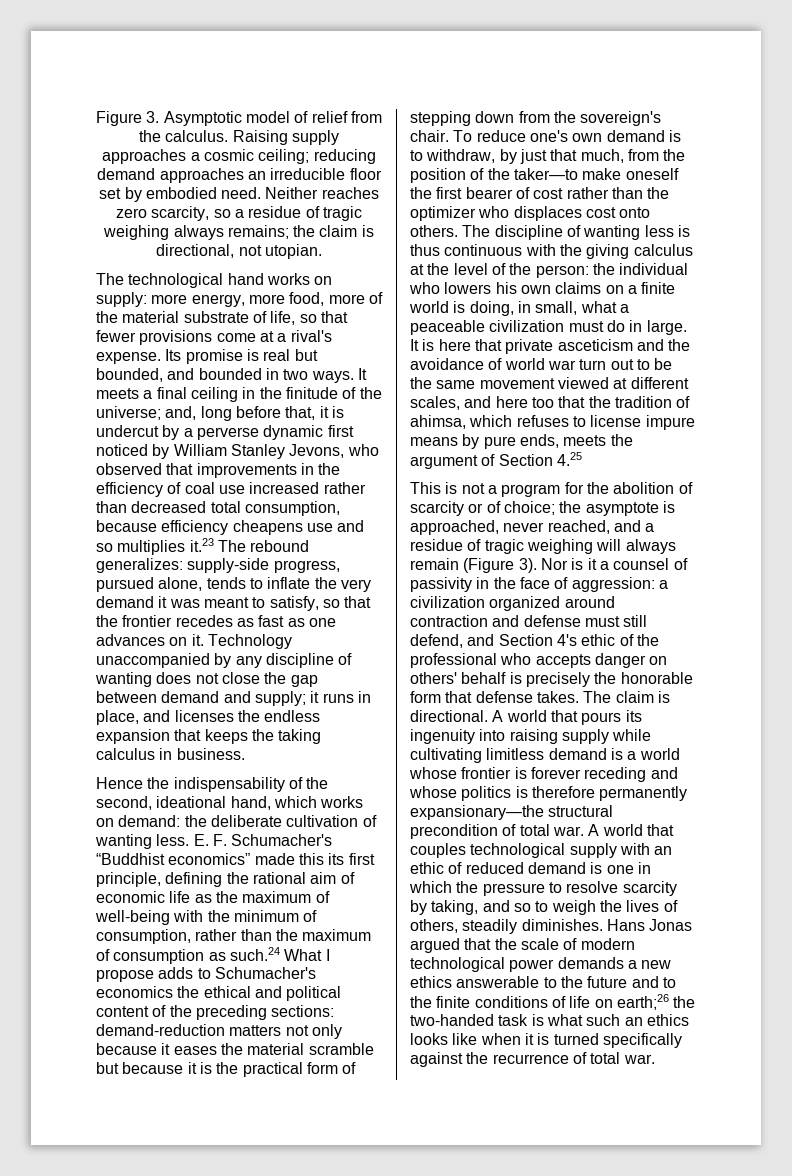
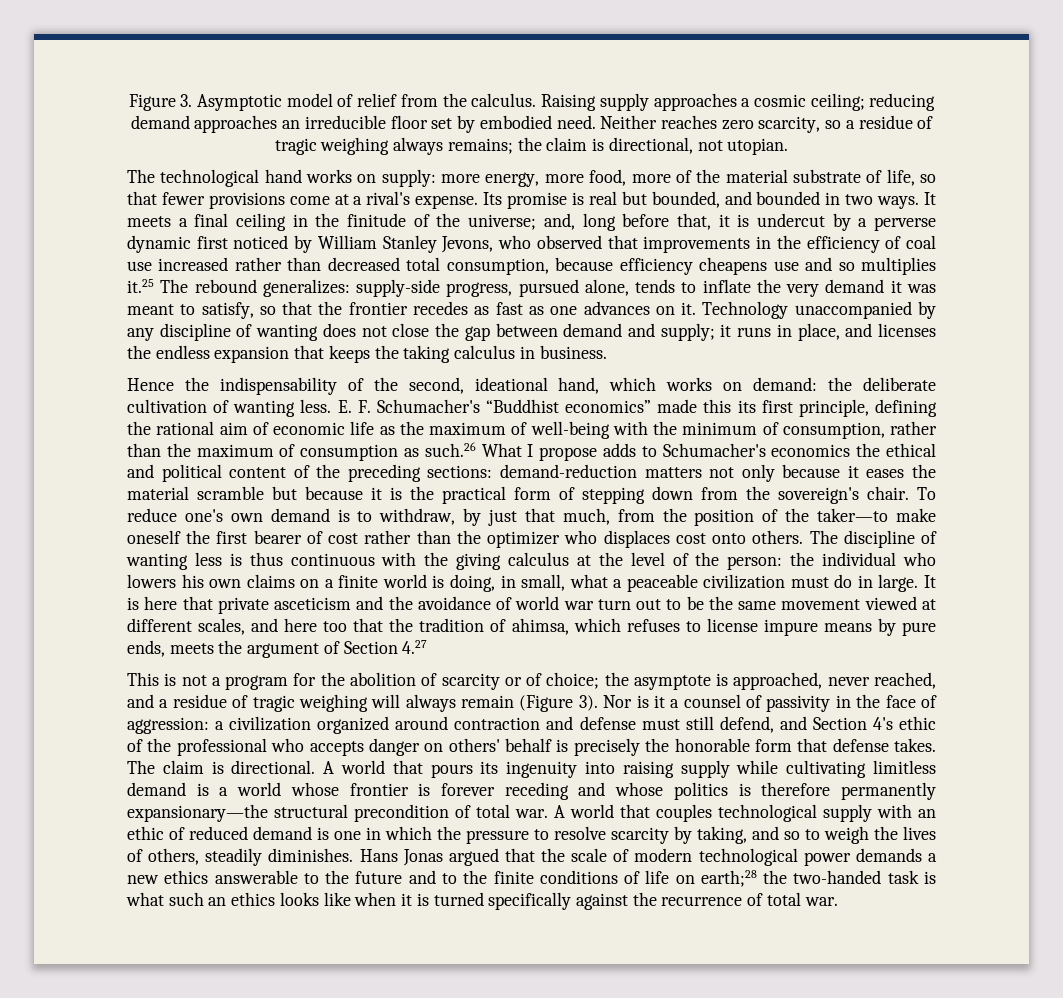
[189,538,214,552] it.23 -> [127,279,154,293] it.25
[229,947,280,961] such.24 -> [424,442,476,457] such.26
[556,452,582,466] 4.25 -> [402,640,428,654] 4.27
[616,994,669,1010] earth;26 -> [700,870,757,887] earth;28

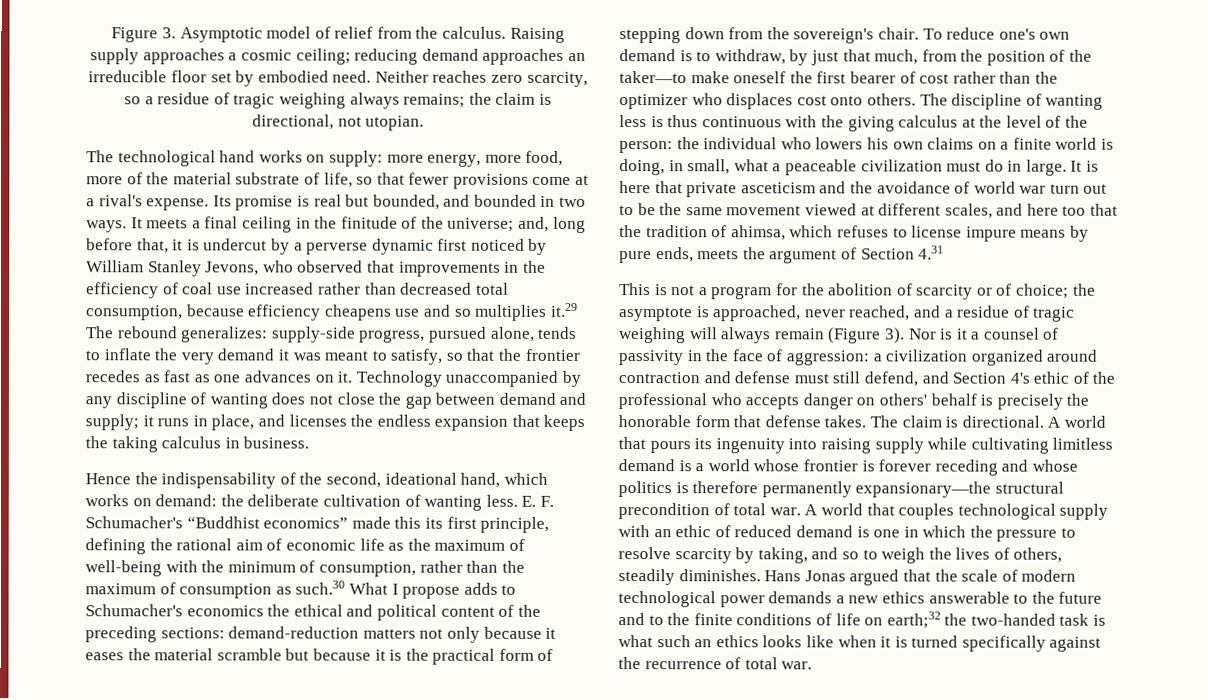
[127,279,154,293] it.25 -> [550,302,578,317] it.29
[424,442,476,457] such.26 -> [295,580,346,595] such.30
[402,640,428,654] 4.27 -> [918,245,945,260] 4.31
[700,870,757,887] earth;28 -> [886,611,941,629] earth;32

